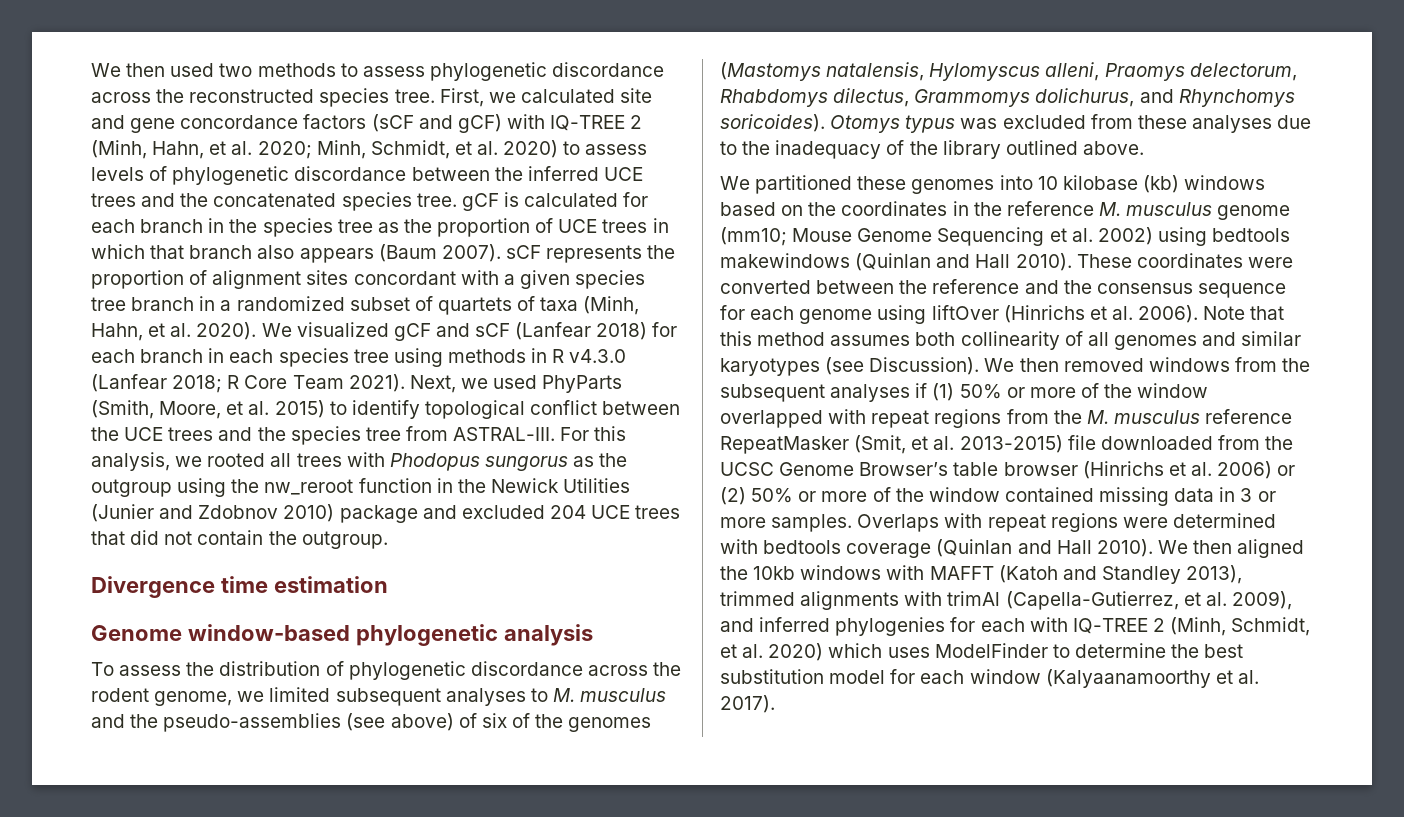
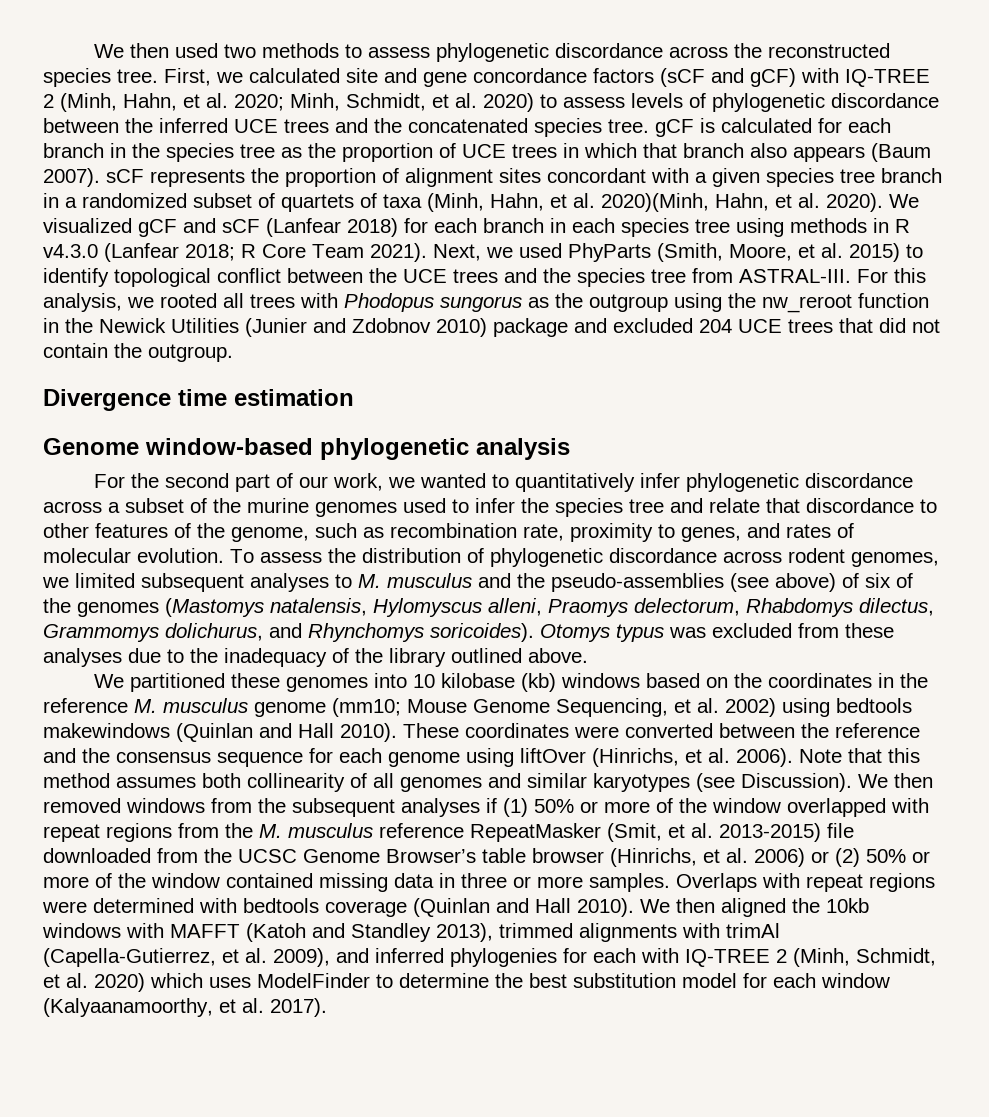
(192, 330) none -> [601,193,820,212] 2020)(Minh, Hahn, et al.
(593, 635) none -> [93,473,913,492] [43,498,937,517] [43,523,854,542] [43,548,224,563] For the second part of our work, we wanted to quantitatively infer phylogenetic discordance across a subset of the murine genomes used to infer the species tree and relate that discordance to other features of the genome, such as recombination rate, proximity to genes, and rates of molecular evolution.
[653,662,682,676] [91,688,233,706] the rodent genome, -> [788,548,939,567] rodent genomes,
[937,227,1045,246] Sequencing -> [556,698,668,717] Sequencing,
[1003,305,1085,323] (Hinrichs -> [592,748,679,767] (Hinrichs,
[1082,461,1164,479] (Hinrichs -> [610,848,697,867] (Hinrichs,
[1240,488,1253,502] 3 -> [461,873,507,888] three
[1045,669,1211,688] (Kalyaanamoorthy -> [43,998,213,1017] (Kalyaanamoorthy,

